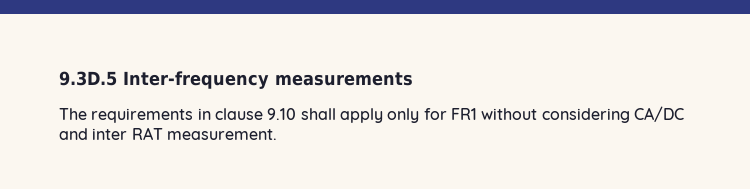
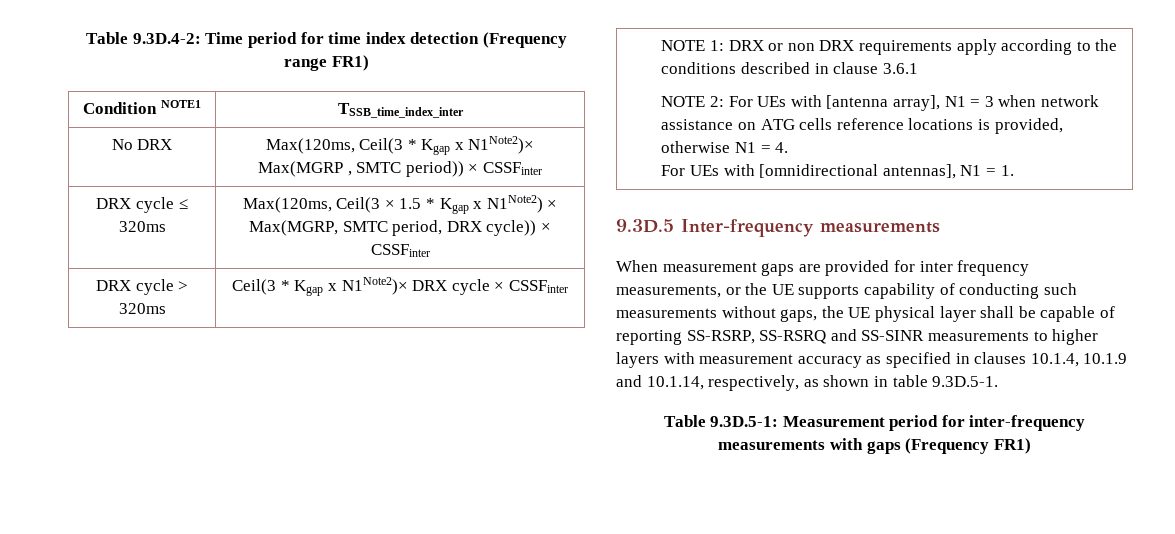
[59,71,413,89] [59,106,684,123] [59,127,277,140] 9.3D.5 Inter-frequency measurements // The requirements in clause 9.10 shall apply only for FR1 without considering CA/DC and inter RAT measurement. -> [86,32,567,48] [284,55,369,71] [83,100,201,114] [337,103,464,118] [111,139,173,150] [265,136,535,155] [258,161,542,177] [96,197,188,213] [118,221,166,232] [242,195,558,214] [249,220,551,236] [370,244,430,257] [95,279,189,295] [118,303,166,314] [232,277,568,296] [661,39,1118,55] [661,62,918,74] [661,95,1099,111] [661,118,1063,134] [661,141,789,153] [661,164,1014,179] [616,219,940,237] [616,260,1030,276] [616,283,1077,299] [616,306,1115,322] [616,329,1099,345] [616,352,1128,368] [616,375,999,391] [663,415,1086,431] [718,438,1031,454] Table 9.3D.4-2: Time period for time index detection (Frequency range FR1) // Condition NOTE1 | TSSB_time_index_inter // No DRX | Max(120ms, Ceil(3 * Kgap x N1Note2)× Max(MGRP , SMTC period)) × CSSFinter // DRX cycle ≤ 320ms | Max(120ms, Ceil(3 × 1.5 * Kgap x N1Note2) × Max(MGRP, SMTC period, DRX cycle)) × CSSFinter // DRX cycle > 320ms | Ceil(3 * Kgap x N1Note2)× DRX cycle × CSSFinter // NOTE 1: DRX or non DRX requirements apply according to the conditions described in clause 3.6.1 // NOTE 2: For UEs with [antenna array], N1 = 3 when network assistance on ATG cells reference locations is provided, otherwise N1 = 4. // For UEs with [omnidirectional antennas], N1 = 1. // 9.3D.5 Inter-frequency measurements // When measurement gaps are provided for inter frequency measurements, or the UE supports capability of conducting such measurements without gaps, the UE physical layer shall be capable of reporting SS-RSRP, SS-RSRQ and SS-SINR measurements to higher layers with measurement accuracy as specified in clauses 10.1.4, 10.1.9 and 10.1.14, respectively, as shown in table 9.3D.5-1. // Table 9.3D.5-1: Measurement period for inter-frequency measurements with gaps (Frequency FR1)

